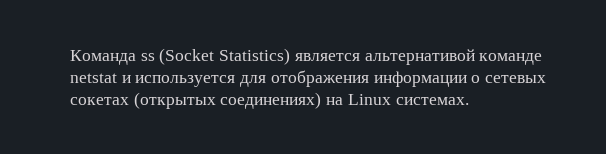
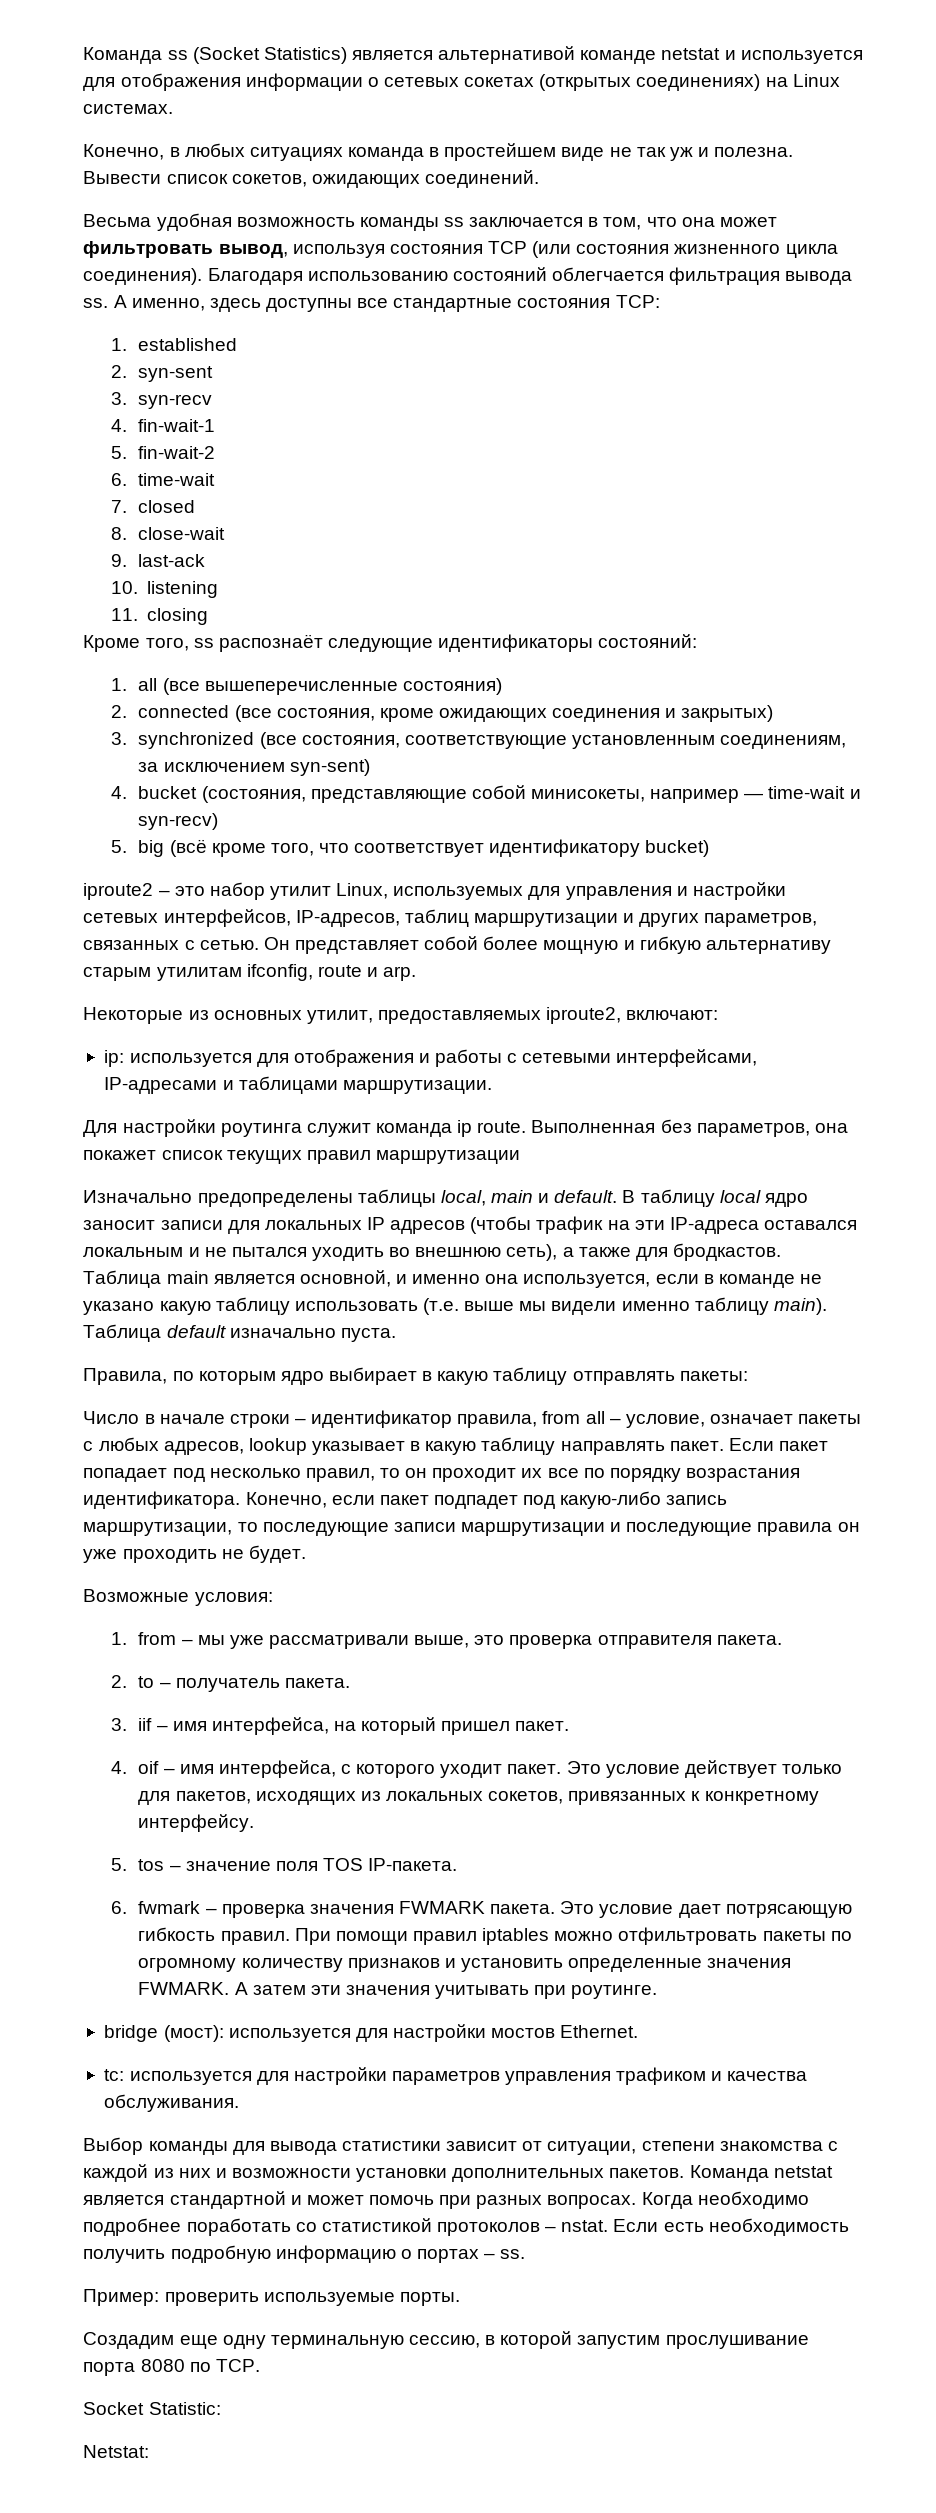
(469, 101) none -> [83,143,794,161] [83,170,540,188] [83,213,777,231] [83,241,838,258] [83,267,853,285] [83,295,660,312] [110,338,238,351] [110,365,214,382] [110,392,213,409] [110,419,216,432] [110,446,216,459] [110,473,216,486] [110,500,196,513] [110,527,226,540] [110,554,206,567] [110,581,219,598] [110,608,209,625] [83,634,698,652] [110,678,502,695] [110,705,774,722] [110,732,847,749] [138,759,370,776] [110,785,861,803] [138,813,219,830] [110,839,710,857] [83,882,786,900] [83,909,818,927] [83,936,831,954] [83,964,417,981] [83,1007,719,1024] [104,1049,758,1067] [104,1076,492,1094] [83,1119,848,1137] [83,1150,521,1164] [83,1189,808,1207] [83,1216,857,1234] [83,1243,781,1261] [83,1270,822,1288] [83,1297,827,1315] [83,1324,396,1342] [83,1367,748,1385] [83,1410,862,1428] [83,1437,828,1455] [83,1468,800,1482] [83,1491,728,1509] [83,1522,860,1536] [83,1545,306,1563] [83,1589,273,1606] [110,1632,782,1649] [110,1675,350,1692] [110,1717,570,1735] [110,1760,842,1778] [138,1791,819,1805] [138,1814,255,1832] [110,1858,458,1871] [110,1901,852,1918] [138,1927,852,1945] [138,1958,792,1972] [138,1982,658,1999] [104,2024,639,2042] [104,2067,808,2085] [104,2094,240,2112] [83,2137,838,2155] [83,2164,833,2182] [83,2191,809,2209] [83,2218,849,2236] [83,2245,526,2263] [83,2289,460,2306] [83,2331,809,2349] [83,2359,260,2376] [83,2402,221,2415] [83,2445,150,2458] // Конечно, в любых ситуациях команда в простейшем виде не так уж и полезна. Вывести список сокетов, ожидающих соединений. // Весьма удобная возможность команды ss заключается в том, что она может фильтровать вывод, используя состояния TCP (или состояния жизненного цикла соединения). Благодаря использованию состояний облегчается фильтрация вывода ss. А именно, здесь доступны все стандартные состояния TCP: // 1. established // 2. syn-sent // 3. syn-recv // 4. fin-wait-1 // 5. fin-wait-2 // 6. time-wait // 7. closed // 8. close-wait // 9. last-ack // 10. listening // 11. closing // Кроме того, ss распознаёт следующие идентификаторы состояний: // 1. all (все вышеперечисленные состояния) // 2. connected (все состояния, кроме ожидающих соединения и закрытых) // 3. synchronized (все состояния, соответствующие установленным соединениям, за исключением syn-sent) // 4. bucket (состояния, представляющие собой минисокеты, например — time-wait и syn-recv) // 5. big (всё кроме того, что соответствует идентификатору bucket) // iproute2 – это набор утилит Linux, используемых для управления и настройки сетевых интерфейсов, IP-адресов, таблиц маршрутизации и других параметров, связанных с сетью. Он представляет собой более мощную и гибкую альтернативу старым утилитам ifconfig, route и arp. // Некоторые из основных утилит, предоставляемых iproute2, включают: // ip: используется для отображения и работы с сетевыми интерфейсами, IP-адресами и таблицами маршрутизации. // Для настройки роутинга служит команда ip route. Выполненная без параметров, она покажет список текущих правил маршрутизации // Изначально предопределены таблицы local, main и default. В таблицу local ядро заносит записи для локальных IP адресов (чтобы трафик на эти IP-адреса оставался локальным и не пытался уходить во внешнюю сеть), а также для бродкастов. Таблица main является основной, и именно она используется, если в команде не указано какую таблицу использовать (т.е. выше мы видели именно таблицу main). Таблица default изначально пуста. // Правила, по которым ядро выбирает в какую таблицу отправлять пакеты: // Число в начале строки – идентификатор правила, from all – условие, означает пакеты с любых адресов, lookup указывает в какую таблицу направлять пакет. Если пакет попадает под несколько правил, то он проходит их все по порядку возрастания идентификатора. Конечно, если пакет подпадет под какую-либо запись маршрутизации, то последующие записи маршрутизации и последующие правила он уже проходить не будет. // Возможные условия: // 1. from – мы уже рассматривали выше, это проверка отправителя пакета. // 2. to – получатель пакета. // 3. iif – имя интерфейса, на который пришел пакет. // 4. oif – имя интерфейса, с которого уходит пакет. Это условие действует только для пакетов, исходящих из локальных сокетов, привязанных к конкретному интерфейсу. // 5. tos – значение поля TOS IP-пакета. // 6. fwmark – проверка значения FWMARK пакета. Это условие дает потрясающую гибкость правил. При помощи правил iptables можно отфильтровать пакеты по огромному количеству признаков и установить определенные значения FWMARK. А затем эти значения учитывать при роутинге. // bridge (мост): используется для настройки мостов Ethernet. // tc: используется для настройки параметров управления трафиком и качества обслуживания. // Выбор команды для вывода статистики зависит от ситуации, степени знакомства с каждой из них и возможности установки дополнительных пакетов. Команда netstat является стандартной и может помочь при разных вопросах. Когда необходимо подробнее поработать со статистикой протоколов – nstat. Если есть необходимость получить подробную информацию о портах – ss. // Пример: проверить используемые порты. // Создадим еще одну терминальную сессию, в которой запустим прослушивание порта 8080 по TCP. // Socket Statistic: // Netstat:

